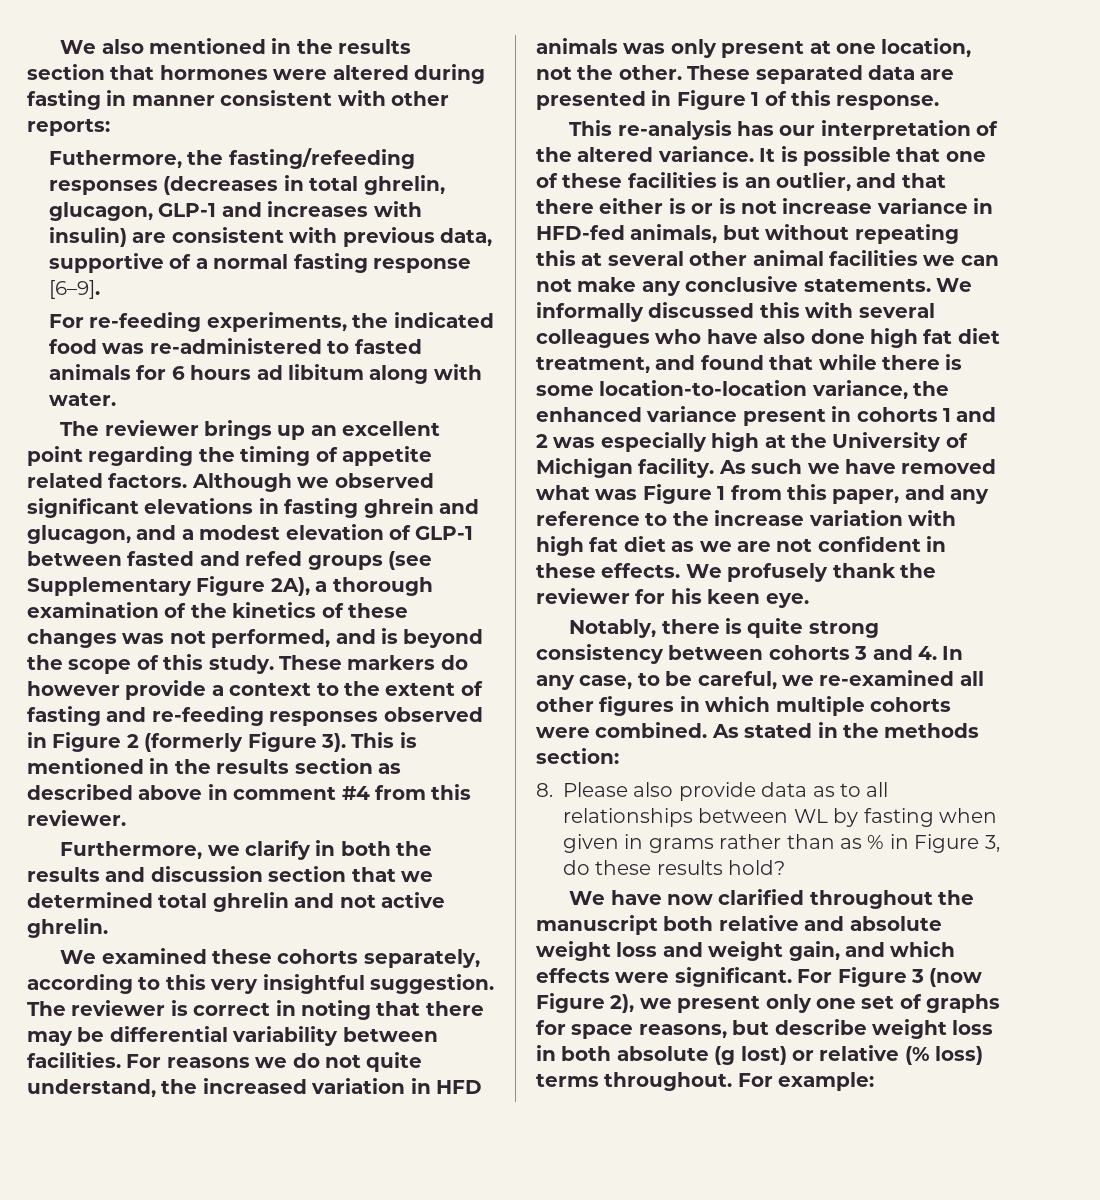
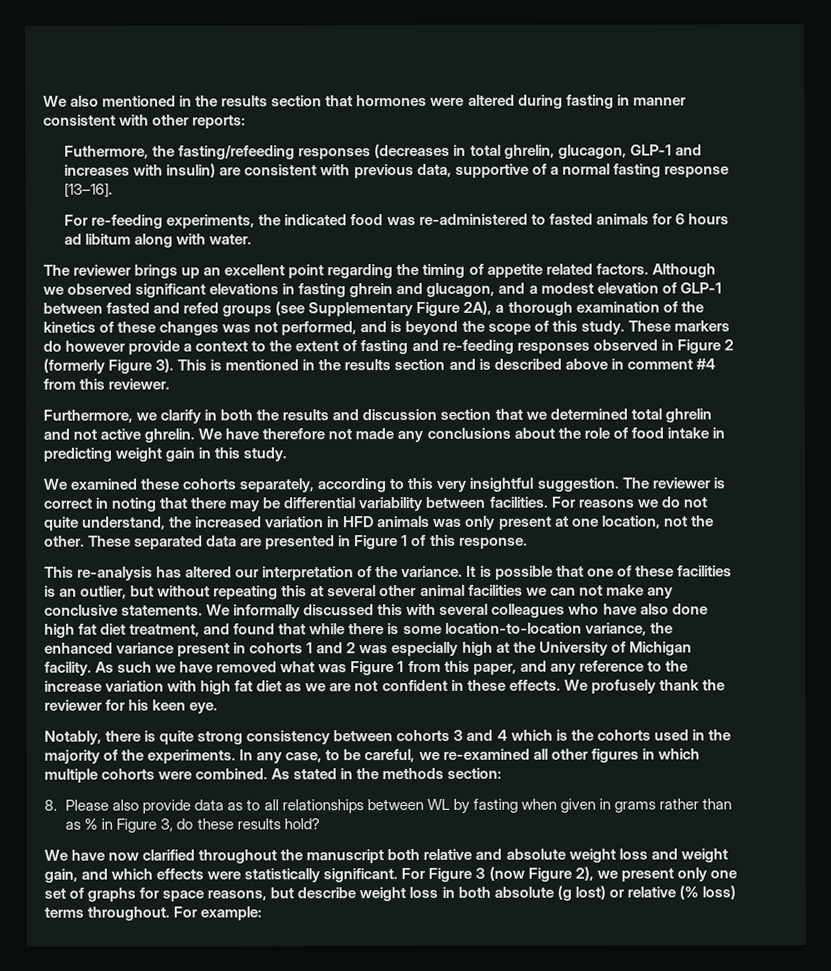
[49,280,101,299] [6–9]. -> [64,182,114,198] [13–16].
[378,763,401,774] as -> [448,358,491,370] and is
(108, 928) none -> [198,427,725,443] [43,447,288,462] We have therefore not made any conclusions about the role of food intake in predicting weight gain in this study.
(774, 128) none -> [185,566,233,578] altered
[577,147,654,162] altered -> (399, 572) none
[856,173,946,188] [536,198,994,214] [536,224,718,243] and that there either is or is not increase variance in HFD-fed animals, -> (128, 592) none
[918,646,937,660] 4. -> [496,729,731,741] [44,749,237,764] 4 which is the cohorts used in the majority of the experiments.
(670, 977) none -> [244,868,321,883] statistically

